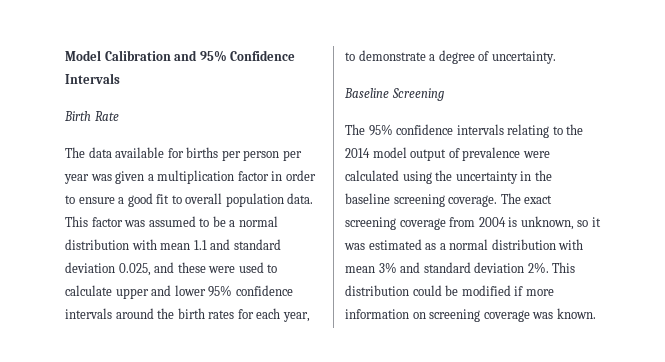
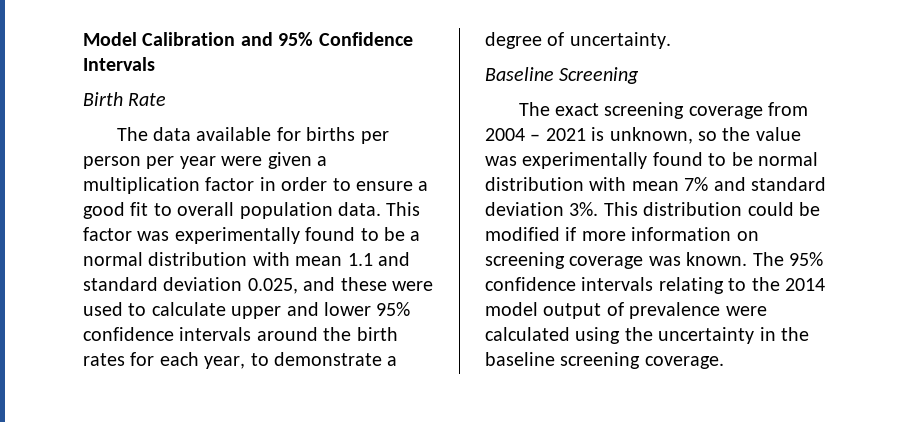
[90,174,112,181] was -> [221,156,263,166] were
[148,216,196,227] assumed -> [174,227,356,244] experimentally found
(365, 129) none -> [555,102,809,119] [485,127,801,144] [485,152,818,169] [485,177,826,191] [485,202,820,216] [485,227,759,241] [485,252,784,269] exact screening coverage from 2004 – 2021 is unknown, so the value was experimentally found to be normal distribution with mean 7% and standard deviation 3%. This distribution could be modified if more information on screening coverage was known. The
[500,193,553,204] [345,216,601,230] [344,239,584,250] [345,262,576,273] [345,285,554,296] [345,308,596,322] The exact screening coverage from 2004 is unknown, so it was estimated as a normal distribution with mean 3% and standard deviation 2%. This distribution could be modified if more information on screening coverage was known. -> (724, 362) none

